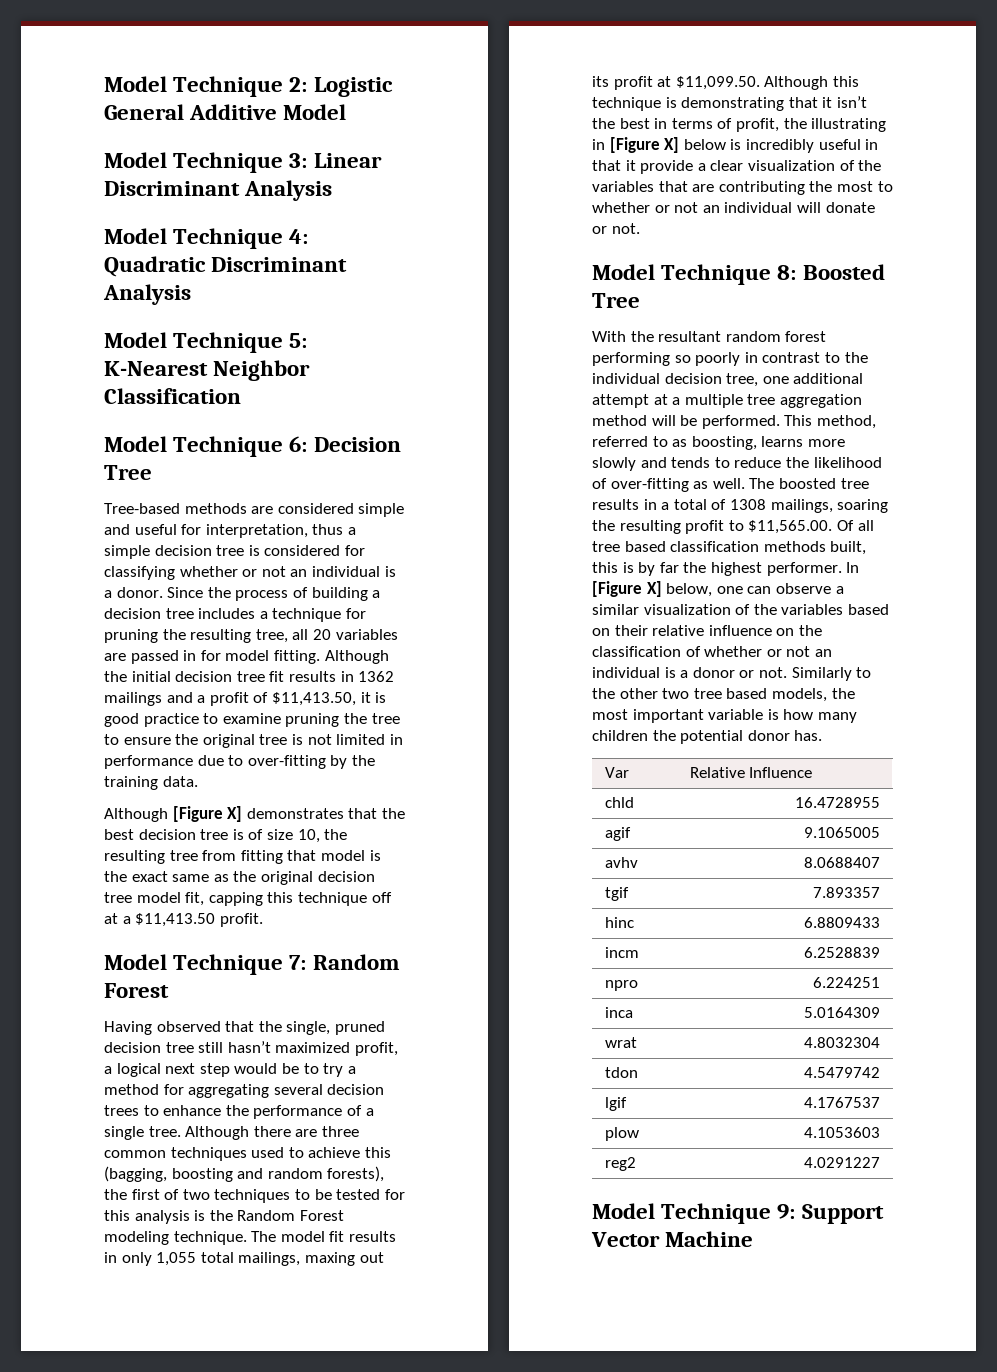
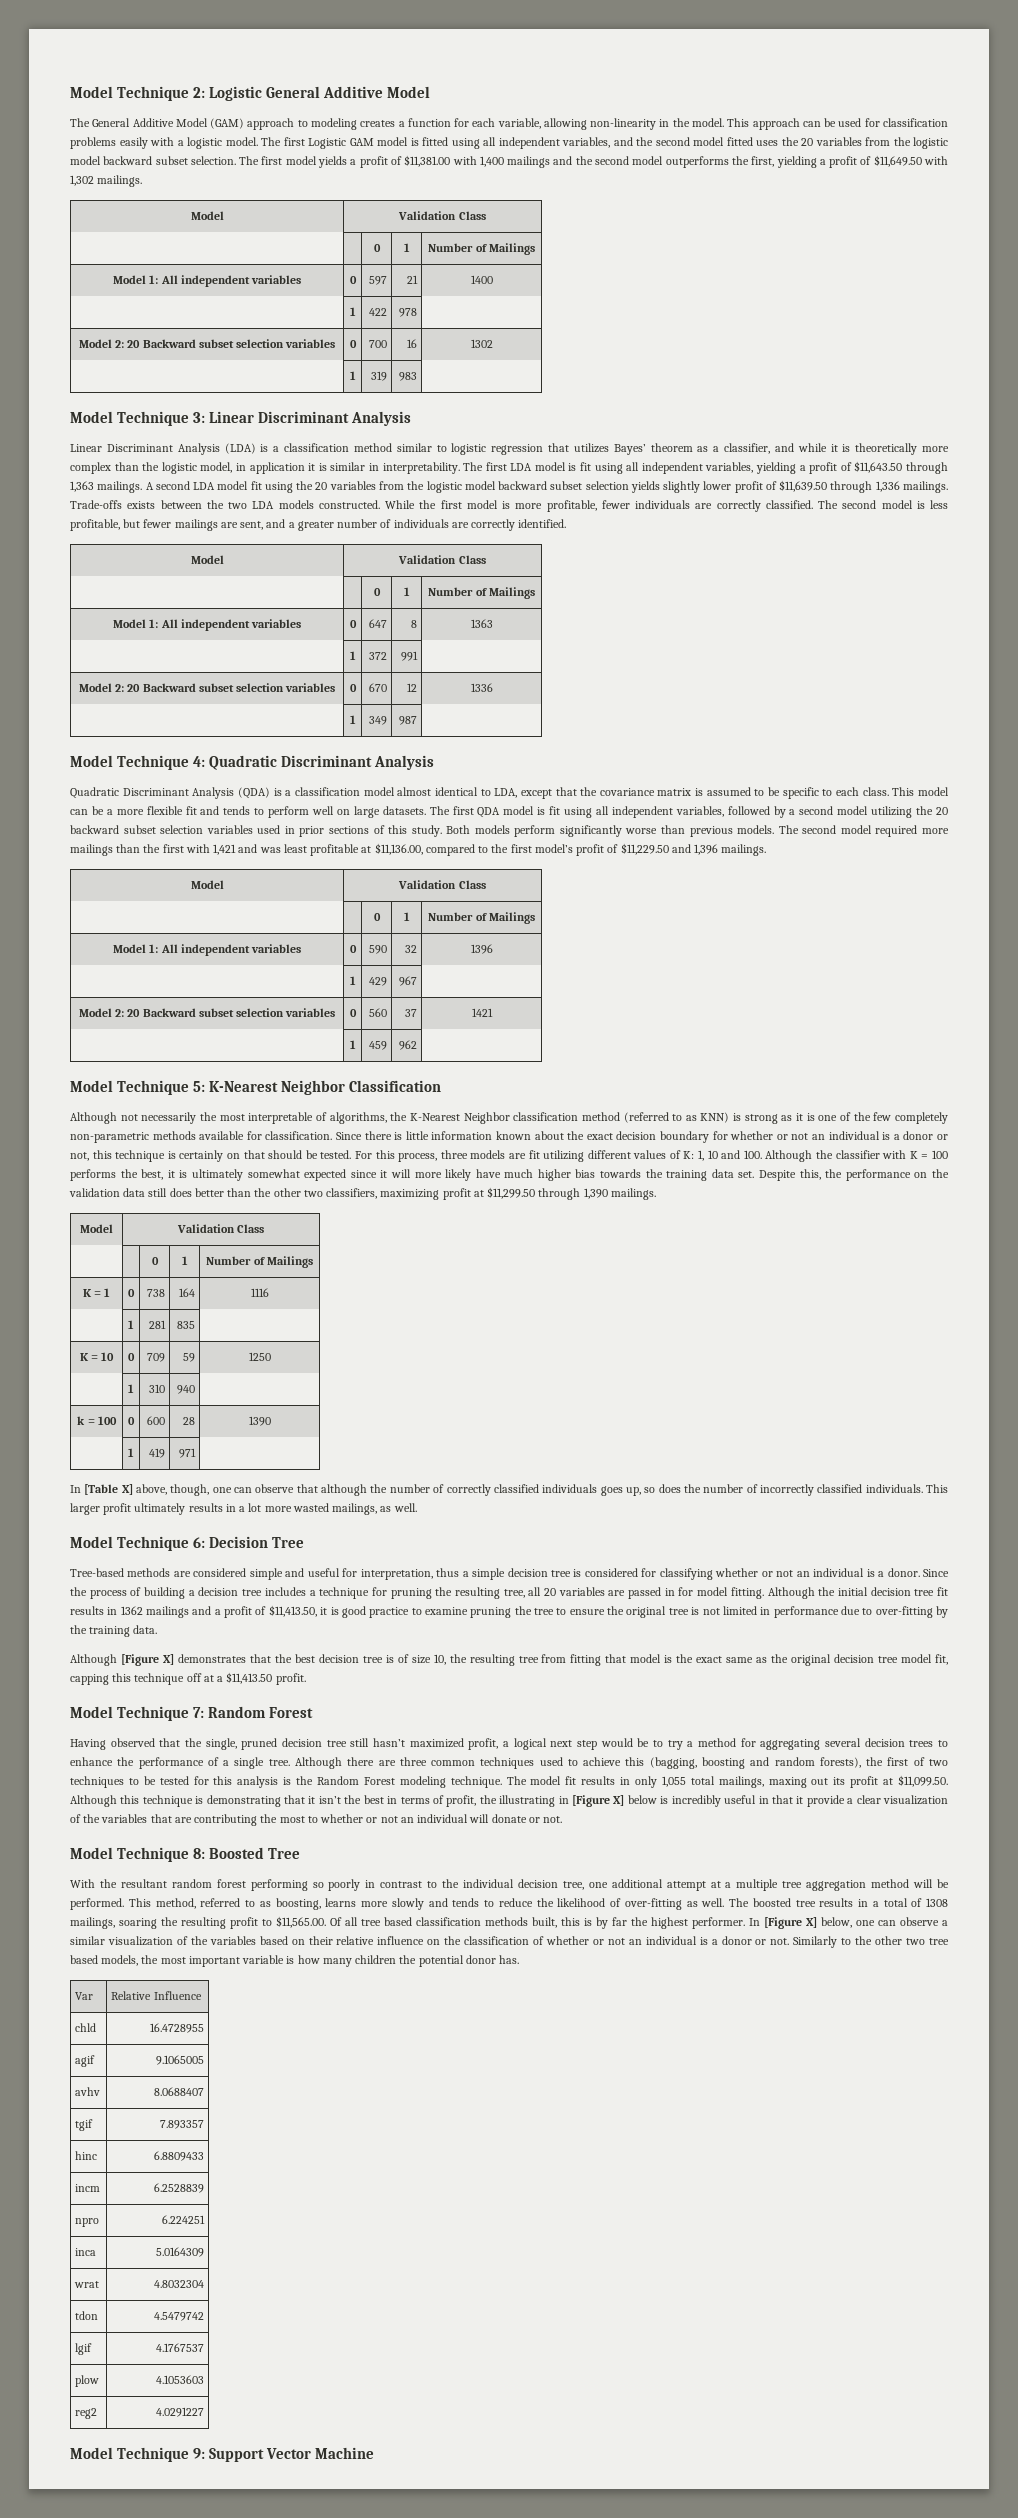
(347, 112) none -> [70,118,948,130] [70,137,948,149] [70,155,949,168] [70,175,143,187] [190,211,224,220] [398,211,486,220] [373,244,381,252] [403,243,410,252] [428,243,535,255] [113,275,301,287] [349,276,357,284] [368,276,387,285] [406,275,418,284] [470,275,493,284] [349,307,356,316] [368,308,387,316] [398,308,417,317] [78,339,336,348] [349,340,357,348] [368,340,387,348] [406,339,417,348] [470,339,493,348] [349,371,356,380] [370,371,387,381] [398,372,417,381] // The General Additive Model (GAM) approach to modeling creates a function for each variable, allowing non-linearity in the model. This approach can be used for classification problems easily with a logistic model. The first Logistic GAM model is fitted using all independent variables, and the second model fitted uses the 20 variables from the logistic model backward subset selection. The first model yields a profit of $11,381.00 with 1,400 mailings and the second model outperforms the first, yielding a profit of $11,649.50 with 1,302 mailings. // Model | Validation Class // | | 0 | 1 | Number of Mailings // Model 1: All independent variables | 0 | 597 | 21 | 1400 // | 1 | 422 | 978 | // Model 2: 20 Backward subset selection variables | 0 | 700 | 16 | 1302 // | 1 | 319 | 983 |
(333, 190) none -> [70,443,950,455] [70,461,949,474] [70,480,948,493] [70,500,948,512] [70,519,567,531] [190,555,224,564] [398,555,486,564] [373,588,381,596] [403,587,410,596] [428,587,535,599] [113,619,301,631] [349,620,357,628] [368,619,387,628] [410,620,417,628] [470,619,493,628] [349,651,356,660] [368,652,387,660] [400,651,418,661] [78,683,336,692] [349,684,357,692] [368,683,387,692] [406,683,417,692] [470,683,493,692] [349,715,356,724] [368,716,387,725] [398,716,417,725] // Linear Discriminant Analysis (LDA) is a classification method similar to logistic regression that utilizes Bayes’ theorem as a classifier, and while it is theoretically more complex than the logistic model, in application it is similar in interpretability. The first LDA model is fit using all independent variables, yielding a profit of $11,643.50 through 1,363 mailings. A second LDA model fit using the 20 variables from the logistic model backward subset selection yields slightly lower profit of $11,639.50 through 1,336 mailings. Trade-offs exists between the two LDA models constructed. While the first model is more profitable, fewer individuals are correctly classified. The second model is less profitable, but fewer mailings are sent, and a greater number of individuals are correctly identified. // Model | Validation Class // | | 0 | 1 | Number of Mailings // Model 1: All independent variables | 0 | 647 | 8 | 1363 // | 1 | 372 | 991 | // Model 2: 20 Backward subset selection variables | 0 | 670 | 12 | 1336 // | 1 | 349 | 987 |
(191, 294) none -> [70,787,950,799] [70,806,948,818] [70,825,950,837] [70,843,767,856] [190,880,224,889] [398,880,486,889] [373,913,381,921] [403,912,410,921] [428,912,535,924] [113,944,301,956] [349,945,357,953] [368,945,387,954] [404,945,417,953] [470,944,493,954] [349,976,356,985] [368,977,387,986] [398,976,417,986] [78,1008,336,1017] [349,1009,357,1017] [368,1008,387,1017] [404,1009,417,1017] [471,1008,493,1017] [349,1040,356,1049] [368,1041,387,1050] [398,1040,417,1050] // Quadratic Discriminant Analysis (QDA) is a classification model almost identical to LDA, except that the covariance matrix is assumed to be specific to each class. This model can be a more flexible fit and tends to perform well on large datasets. The first QDA model is fit using all independent variables, followed by a second model utilizing the 20 backward subset selection variables used in prior sections of this study. Both models perform significantly worse than previous models. The second model required more mailings than the first with 1,421 and was least profitable at $11,136.00, compared to the first model’s profit of $11,229.50 and 1,396 mailings. // Model | Validation Class // | | 0 | 1 | Number of Mailings // Model 1: All independent variables | 0 | 590 | 32 | 1396 // | 1 | 429 | 967 | // Model 2: 20 Backward subset selection variables | 0 | 560 | 37 | 1421 // | 1 | 459 | 962 |
(241, 396) none -> [70,1112,949,1124] [70,1131,949,1143] [70,1150,948,1162] [70,1169,950,1181] [69,1187,656,1200] [80,1224,113,1233] [176,1224,265,1233] [151,1257,159,1265] [181,1256,188,1265] [206,1256,313,1268] [82,1288,111,1297] [128,1289,135,1297] [146,1289,165,1297] [178,1288,195,1297] [250,1288,269,1297] [128,1320,134,1329] [148,1320,166,1329] [176,1321,195,1329] [79,1352,115,1361] [128,1353,135,1361] [146,1353,165,1362] [182,1353,195,1362] [248,1352,271,1361] [128,1384,134,1393] [148,1384,165,1393] [176,1385,195,1394] [77,1416,117,1425] [128,1417,135,1425] [146,1416,165,1425] [182,1417,195,1425] [248,1416,271,1426] [128,1448,134,1457] [148,1448,165,1458] [178,1448,196,1458] [70,1484,948,1496] [70,1503,417,1515] // Although not necessarily the most interpretable of algorithms, the K-Nearest Neighbor classification method (referred to as KNN) is strong as it is one of the few completely non-parametric methods available for classification. Since there is little information known about the exact decision boundary for whether or not an individual is a donor or not, this technique is certainly on that should be tested. For this process, three models are fit utilizing different values of K: 1, 10 and 100. Although the classifier with K = 100 performs the best, it is ultimately somewhat expected since it will more likely have much higher bias towards the training data set. Despite this, the performance on the validation data still does better than the other two classifiers, maximizing profit at $11,299.50 through 1,390 mailings. // Model | Validation Class // | | 0 | 1 | Number of Mailings // K = 1 | 0 | 738 | 164 | 1116 // | 1 | 281 | 835 | // K = 10 | 0 | 709 | 59 | 1250 // | 1 | 310 | 940 | // k = 100 | 0 | 600 | 28 | 1390 // | 1 | 419 | 971 | // In [Table X] above, though, one can observe that although the number of correctly classified individuals goes up, so does the number of incorrectly classified individuals. This larger profit ultimately results in a lot more wasted mailings, as well.

